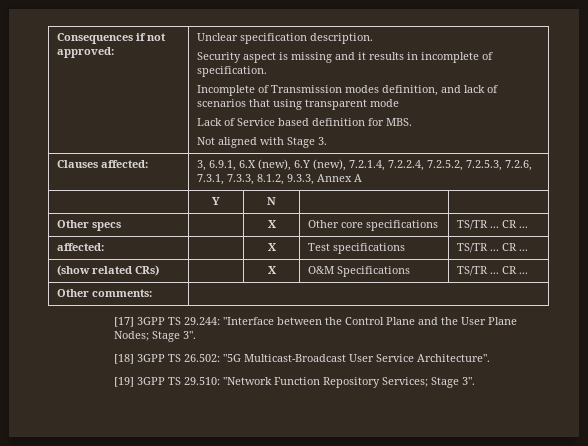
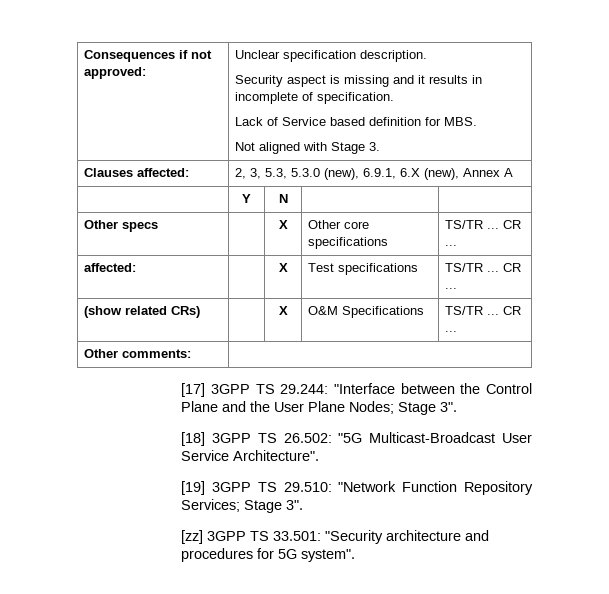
[196,85,498,96] [196,99,399,110] // Incomplete of Transmission modes definition, and lack of scenarios that using transparent mode -> (395, 98) none
[196,159,532,171] [196,174,314,185] 3, 6.9.1, 6.X (new), 6.Y (new), 7.2.1.4, 7.2.2.4, 7.2.5.2, 7.2.5.3, 7.2.6, 7.3.1, 7.3.3, 8.1.2, 9.3.3, -> [235,168,460,180] 2, 3, 5.3, 5.3.0 (new), 6.9.1, 6.X (new),
(475, 381) none -> [181,530,490,544] [181,548,356,562] // [zz] 3GPP TS 33.501: "Security architecture and procedures for 5G system".

